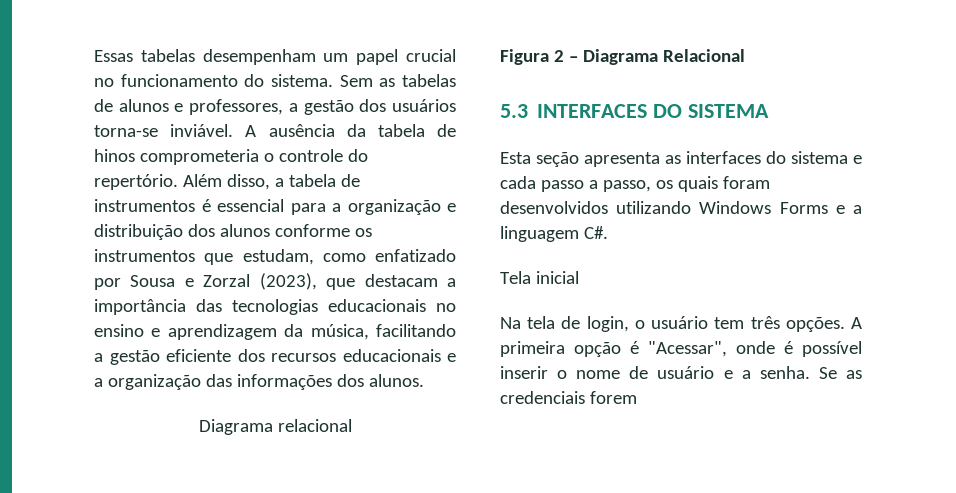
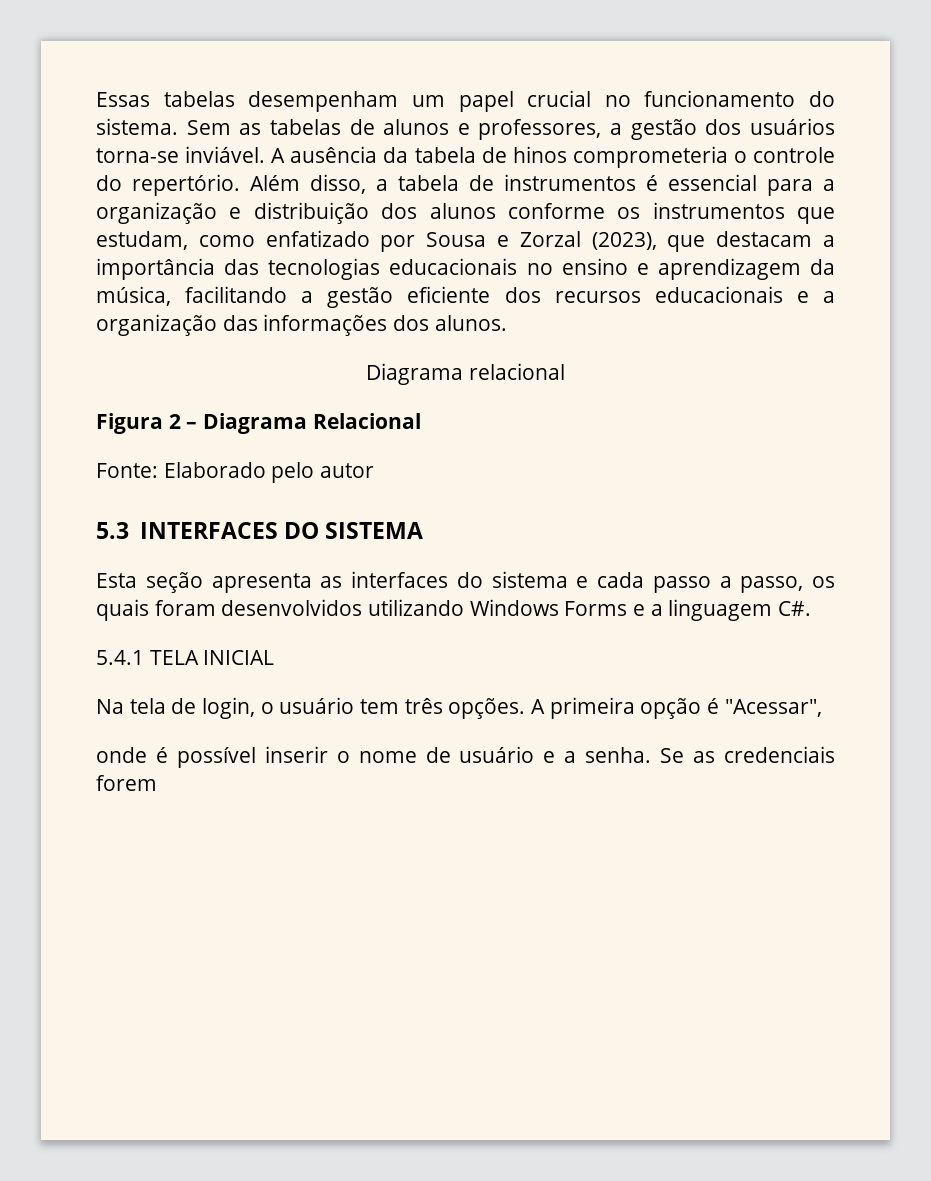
(745, 55) none -> [96,462,375,483] // Fonte: Elaborado pelo autor
[500,271,579,284] Tela inicial -> [96,650,275,665] 5.4.1 TELA INICIAL
(727, 349) none -> (822, 708) //

